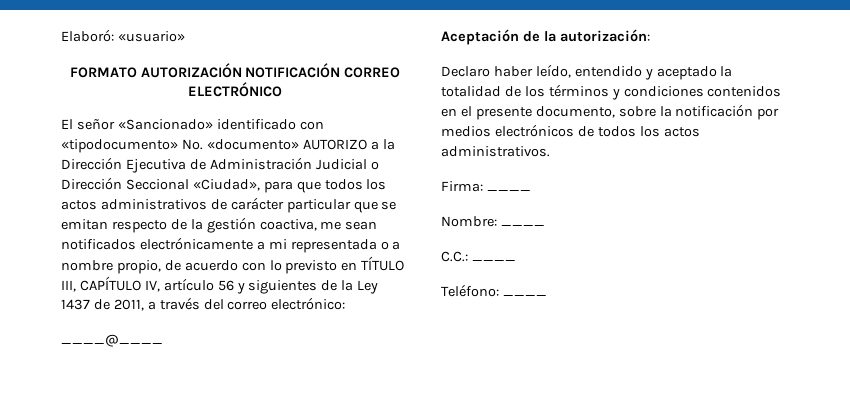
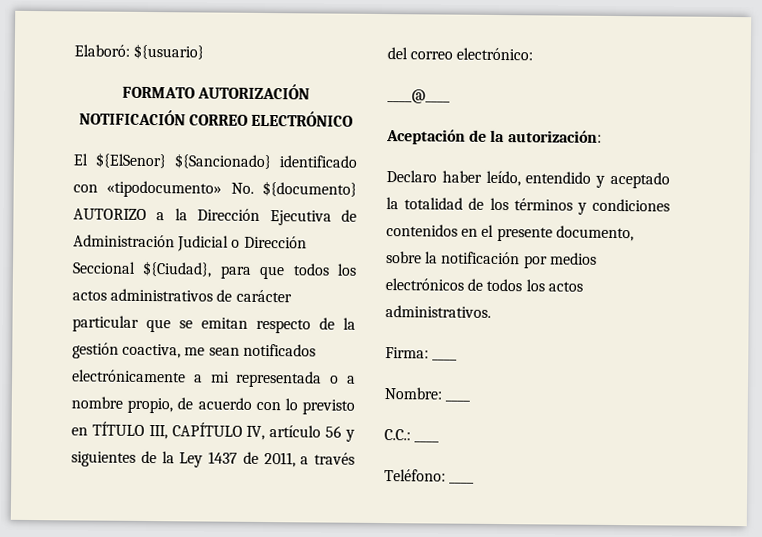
[117,31,185,42] «usuario» -> [133,43,205,60] ${usuario}
[76,119,213,130] señor «Sancionado» -> [95,152,271,170] ${ElSenor} ${Sancionado}
[206,139,299,150] «documento» -> [262,180,357,197] ${documento}
[192,179,260,191] «Ciudad», -> [142,260,213,278] ${Ciudad},

